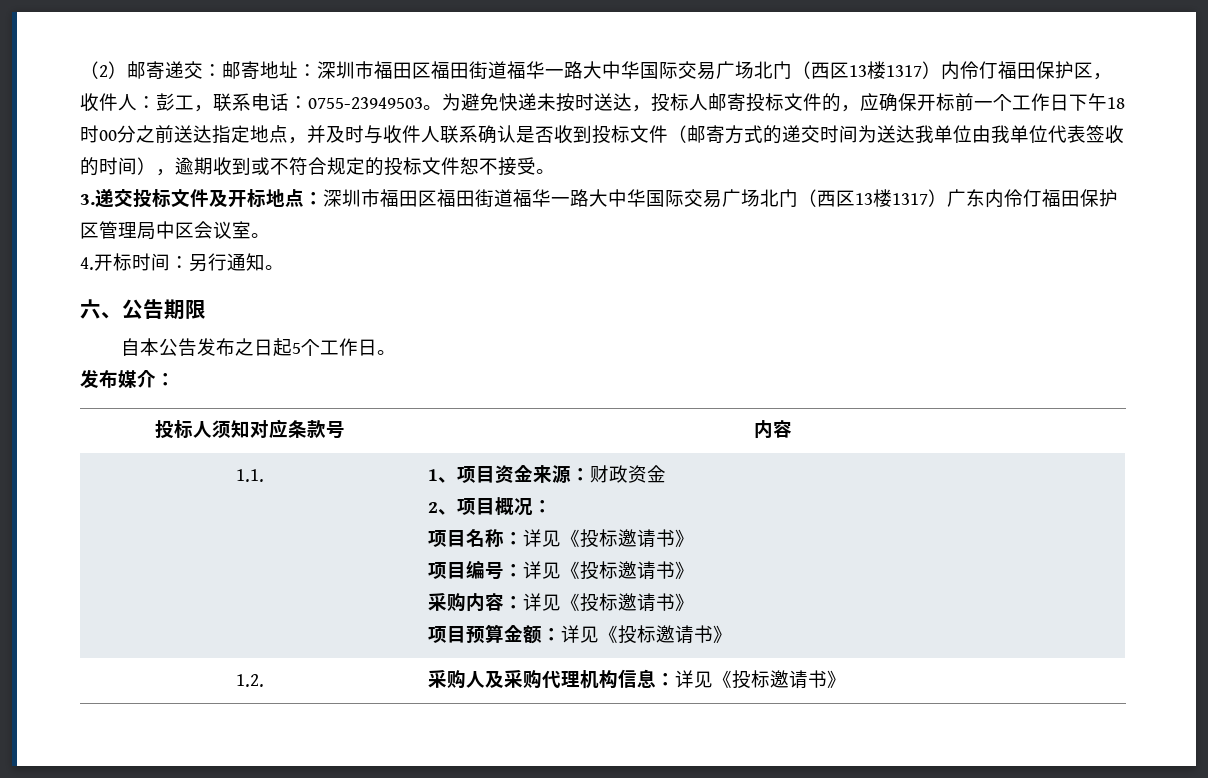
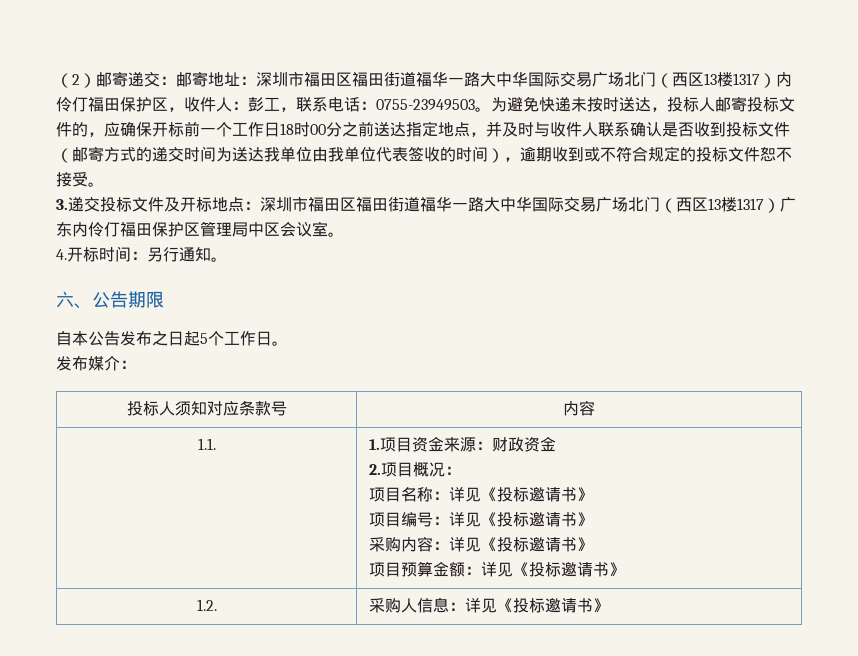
[1069,93,1107,111] 下午 -> (280, 129) none
[427,469,457,483] 1、 -> [368,439,380,450] 1.
[427,502,457,515] 2、 -> [368,464,381,475] 2.
[484,670,618,689] 及采购代理机构 -> (417, 605) none

